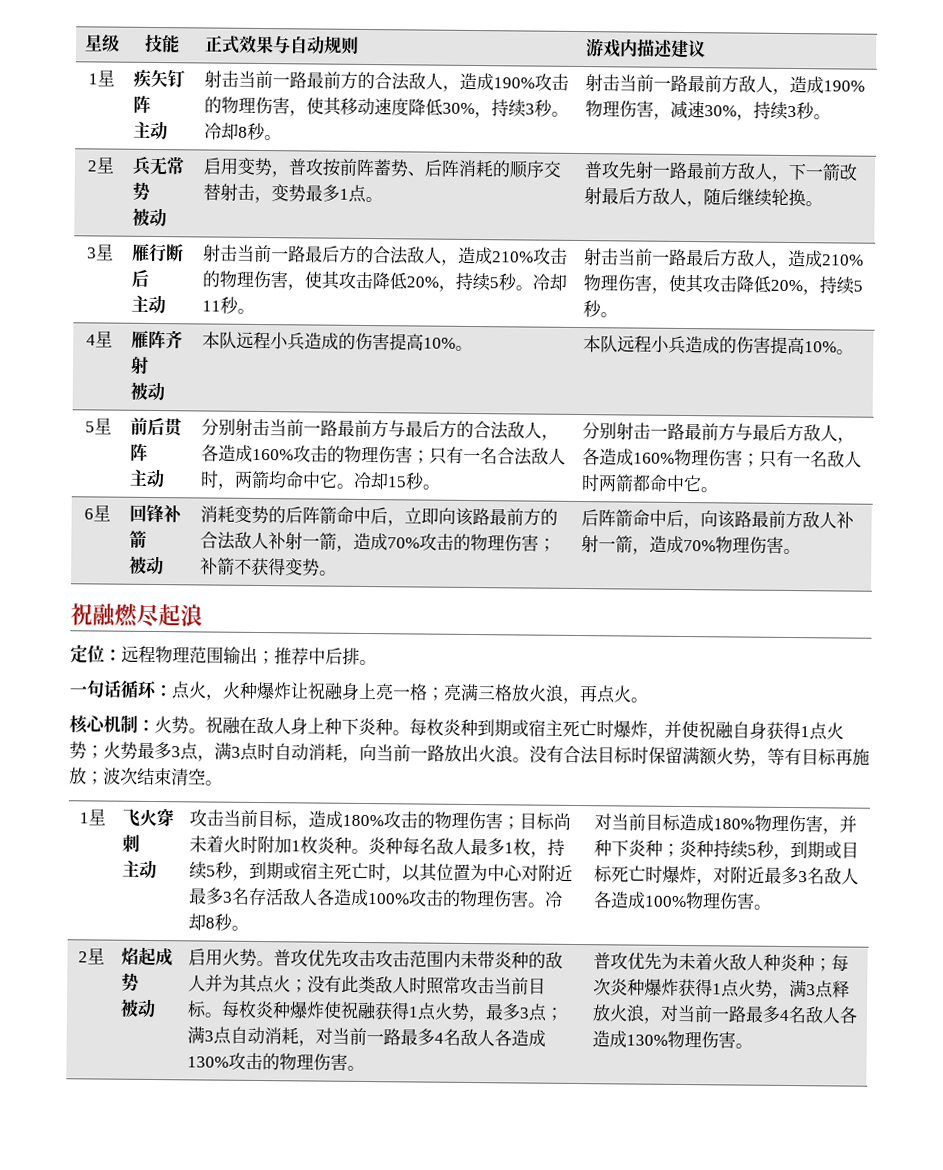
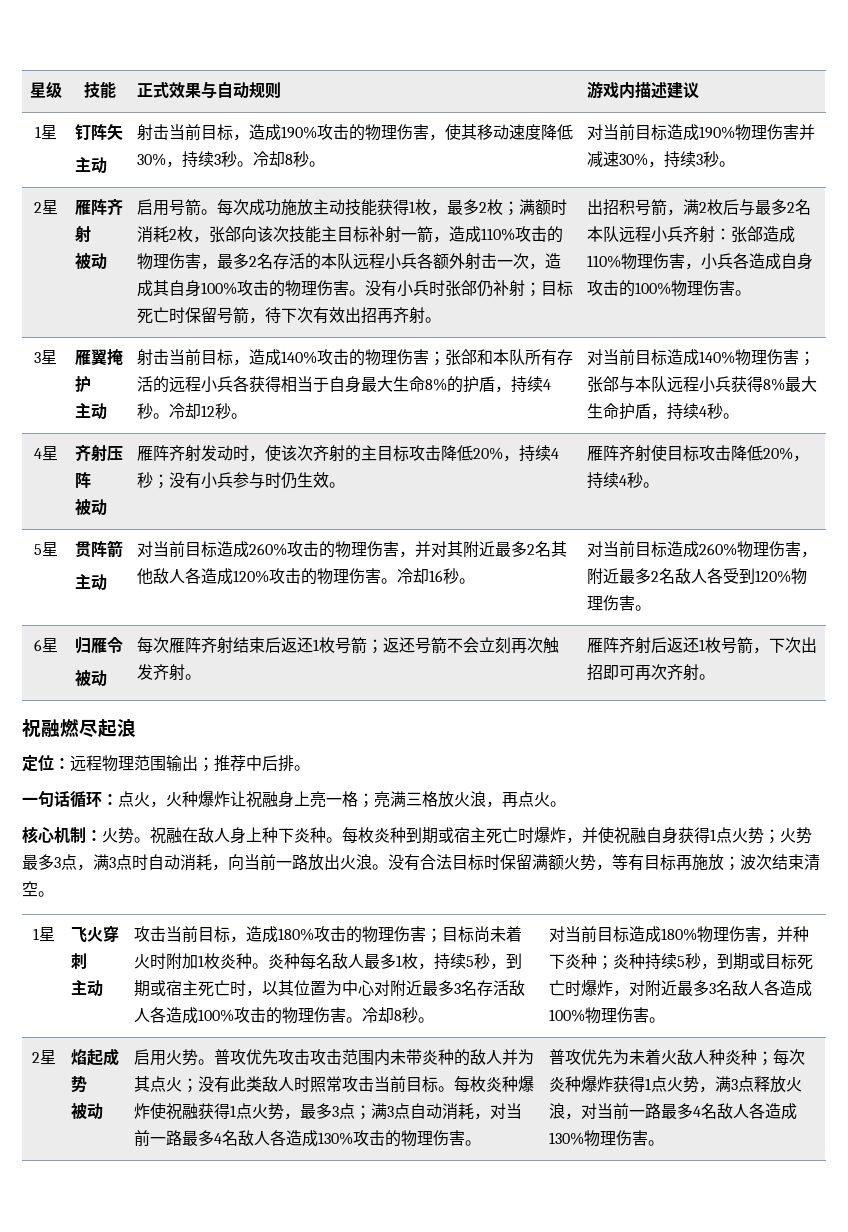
[133,69,169,88] 疾矢 -> (57, 132) none
[133,120,169,140] [204,70,444,91] // 主动 | 射击当前一路最前方的合法敌人 -> [107,123,124,140] [75,156,108,173] [137,124,234,141] 矢 // 主动 | 射击当前目标
[585,74,791,95] 射击当前一路最前方敌人， -> [587,124,668,141] 对当前目标
[653,113,672,120] ， -> [799,124,816,140] 并
[132,156,186,176] [132,181,151,200] [132,207,168,227] [203,157,563,179] [203,183,384,204] [584,161,858,182] [584,187,807,208] 兵无常势 // 被动 | 启用变势，普攻按前阵蓄势、后阵消耗的顺序交替射击，变势最多1点。 | 普攻先射一路最前方敌人，下一箭改射最后方敌人，随后继续轮换 -> [75,199,124,216] [75,226,92,243] [75,253,108,270] [137,199,568,216] [137,226,564,243] [137,253,562,270] [137,280,574,297] [137,307,442,324] [587,199,812,216] [587,226,796,243] [587,253,814,270] [587,280,736,297] 雁阵齐射 // 被动 | 启用号箭。每次成功施放主动技能获得1枚，最多2枚；满额时消耗2枚，张郃向该次技能主目标补射一箭，造成110%攻击的物理伤害，最多2名存活的本队远程小兵各额外射击一次，造成其自身100%攻击的物理伤害。没有小兵时张郃仍补射；目标死亡时保留号箭，待下次有效出招再齐射。 | 出招积号箭，满2枚后与最多2名本队远程小兵齐射：张郃造成110%物理伤害，小兵各造成自身攻击的100%物理伤害
[149,243,185,263] [131,269,150,288] [131,294,167,314] [203,244,569,266] [202,270,568,292] [202,296,256,314] [584,248,865,269] [583,274,864,296] [583,300,619,318] [85,330,113,348] [131,330,184,349] [130,356,150,374] [130,381,166,401] [202,331,474,352] [583,335,855,355] [84,417,112,435] [130,417,185,438] [130,443,149,461] [129,468,166,488] [201,418,560,441] [201,444,567,466] [200,470,441,490] [582,422,856,444] [582,448,863,468] [581,474,703,493] 行断后 // 主动 | 射击当前一路最后方的合法敌人，造成210%攻击的物理伤害，使其攻击降低20%，持续5秒。冷却11秒。 | 射击当前一路最后方敌人，造成210%物理伤害，使其攻击降低20%，持续5秒。 // 4星 | 雁阵齐射 // 被动 | 本队远程小兵造成的伤害提高10%。 | 本队远程小兵造成的伤害提高10%。 // 5星 | 前后贯阵 // 主动 | 分别射击当前一路最前方与最后方的合法敌人，各造成160%攻击的物理伤害；只有一名合法敌人时，两箭均命中它。冷却15秒。 | 分别射击一路最前方与最后方敌人，各造成160%物理伤害；只有一名敌人时两箭都命中它 -> [91,349,124,366] [75,376,92,393] [75,402,108,419] [137,349,574,366] [137,376,552,393] [137,403,248,419] [587,349,816,366] [587,376,818,393] [587,403,740,420] [33,446,58,461] [75,445,124,462] [75,472,92,488] [75,499,108,516] [137,445,560,462] [137,472,346,489] [587,445,810,462] [587,472,660,489] [33,542,58,557] [75,540,124,558] [75,573,108,590] [137,541,568,558] [137,568,476,585] [587,541,818,558] [587,568,808,585] [587,595,636,611] 翼掩护 // 主动 | 射击当前目标，造成140%攻击的物理伤害；张郃和本队所有存活的远程小兵各获得相当于自身最大生命8%的护盾，持续4秒。冷却12秒。 | 对当前目标造成140%物理伤害；张郃与本队远程小兵获得8%最大生命护盾，持续4秒。 // 4星 | 齐射压阵 // 被动 | 雁阵齐射发动时，使该次齐射的主目标攻击降低20%，持续4秒；没有小兵参与时仍生效。 | 雁阵齐射使目标攻击降低20%，持续4秒。 // 5星 | 贯阵箭 // 主动 | 对当前目标造成260%攻击的物理伤害，并对其附近最多2名其他敌人各造成120%攻击的物理伤害。冷却16秒。 | 对当前目标造成260%物理伤害，附近最多2名敌人各受到120%物理伤害
[129,504,183,523] [129,530,148,548] [129,555,165,575] [200,505,559,527] [200,531,557,552] [200,557,338,576] [581,509,855,530] [581,535,785,555] 回锋补箭 // 被动 | 消耗变势的后阵箭命中后，立即向该路最前方的合法敌人补射一箭，造成70%攻击的物理伤害；补箭不获得变势。 | 后阵箭命中后，向该路最前方敌人补射一箭，造成70%物理伤害 -> [75,637,124,654] [75,670,108,687] [137,637,560,654] [137,664,202,681] [587,637,818,654] [587,664,700,681] 归雁令 // 被动 | 每次雁阵齐射结束后返还1枚号箭；返还号箭不会立刻再次触发齐射。 | 雁阵齐射后返还1枚号箭，下次出招即可再次齐射

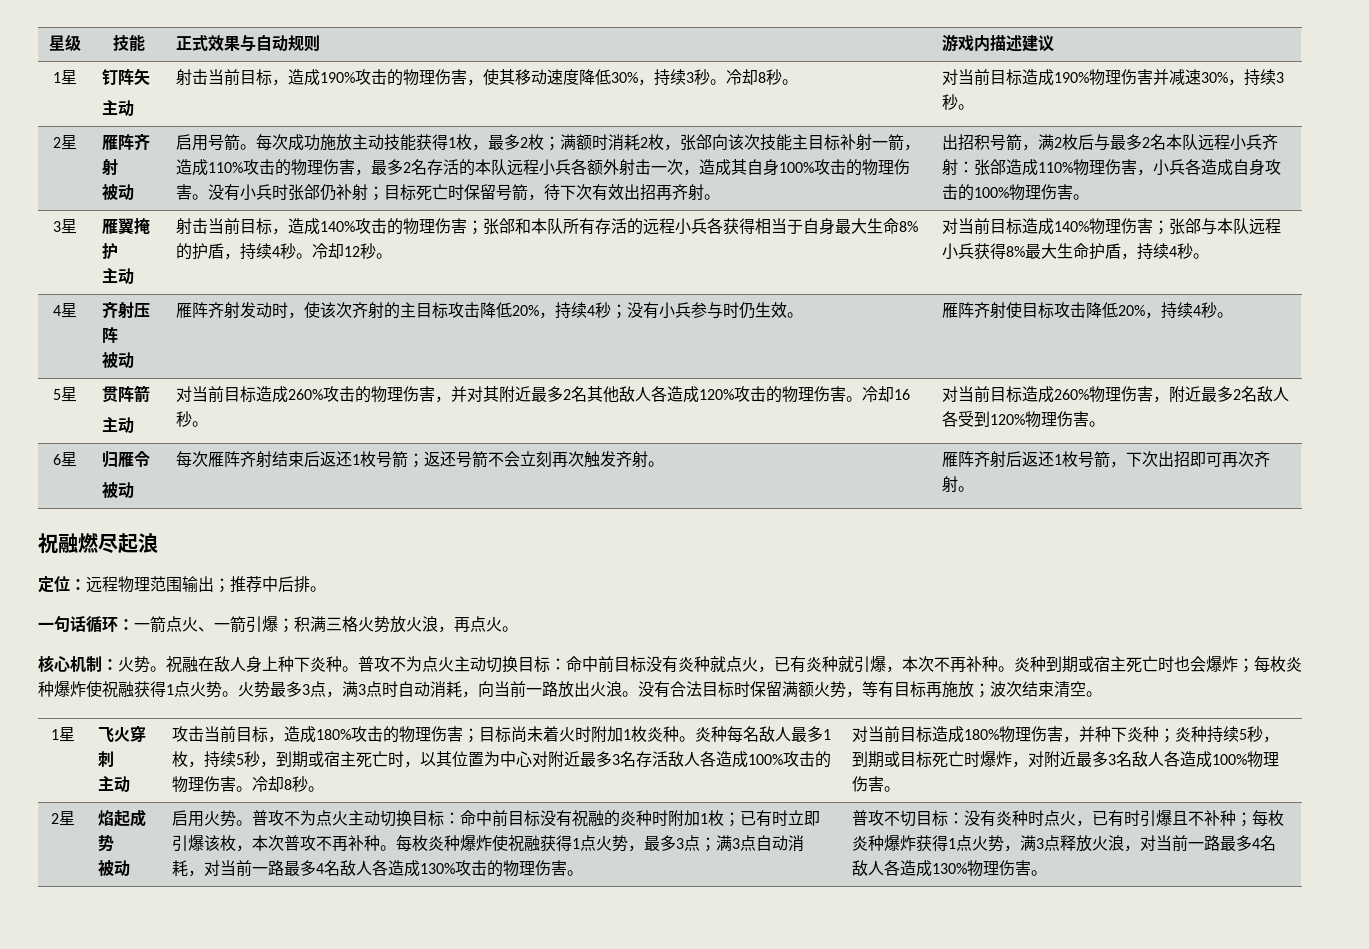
[118,791,438,808] 点火，火种爆炸让祝融身上亮一格；亮满三格 -> [134,616,390,633] 一箭点火、一箭引爆；积满三格火势
[342,827,374,843] 每枚 -> [358,656,1014,673] 普攻不为点火主动切换目标：命中前目标没有炎种就点火，已有炎种就引爆，本次不再补种。
[534,827,780,844] 爆炸，并使祝融自身获得1点火势； -> [1174,656,1302,673] [38,681,238,698] 也会爆炸；每枚炎种爆炸使祝融获得1点火势。
[246,1049,535,1066] [134,1076,439,1093] 优先攻击攻击范围内未带炎种的敌人并为其点火；没有此类敌人时照常攻击当前目标 -> [283,810,820,827] [171,835,380,852] 不为点火主动切换目标：命中前目标没有祝融的炎种时附加1枚；已有时立即引爆该枚，本次普攻不再补种
[581,1049,806,1066] 优先为未着火敌人种炎种；每次 -> [883,810,1284,827] 不切目标：没有炎种时点火，已有时引爆且不补种；每枚

